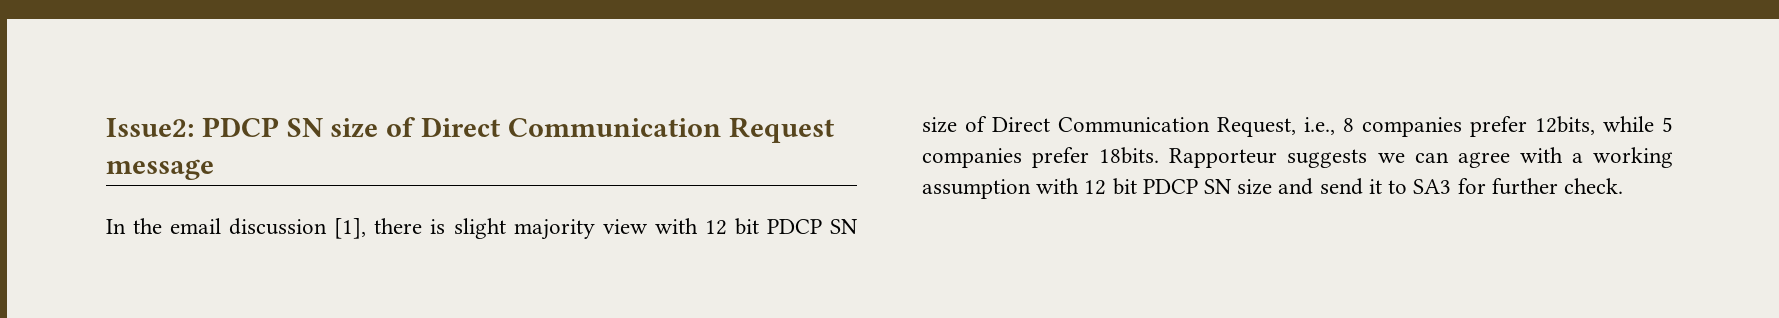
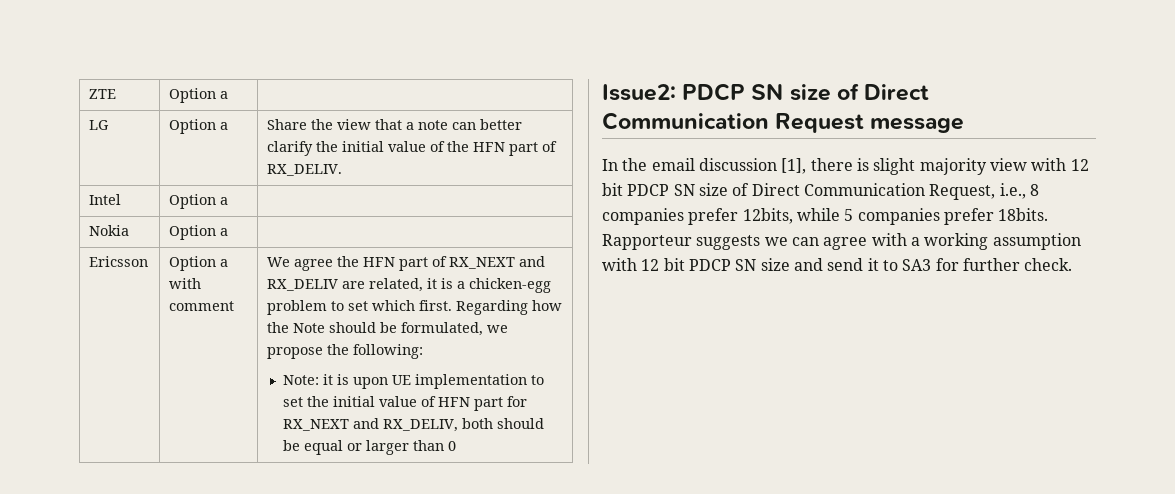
(106, 127) none -> [89,89,117,99] [169,88,229,103] [89,120,110,130] [169,119,229,134] [267,119,523,130] [267,141,558,156] [267,164,343,176] [89,194,122,205] [169,194,229,209] [89,225,130,236] [169,225,229,240] [89,256,149,267] [169,256,229,271] [169,278,202,289] [169,301,235,311] [267,256,546,271] [267,278,552,293] [267,300,563,315] [267,322,509,336] [267,344,424,359] [283,374,545,389] [283,396,528,411] [283,418,545,432] [283,440,457,455] ZTE | Option a | // LG | Option a | Share the view that a note can better clarify the initial value of the HFN part of RX_DELIV. // Intel | Option a | // Nokia | Option a | // Ericsson | Option a with comment | We agree the HFN part of RX_NEXT and RX_DELIV are related, it is a chicken-egg problem to set which first. Regarding how the Note should be formulated, we propose the following: // Note: it is upon UE implementation to set the initial value of HFN part for RX_NEXT and RX_DELIV, both should be equal or larger than 0 //

